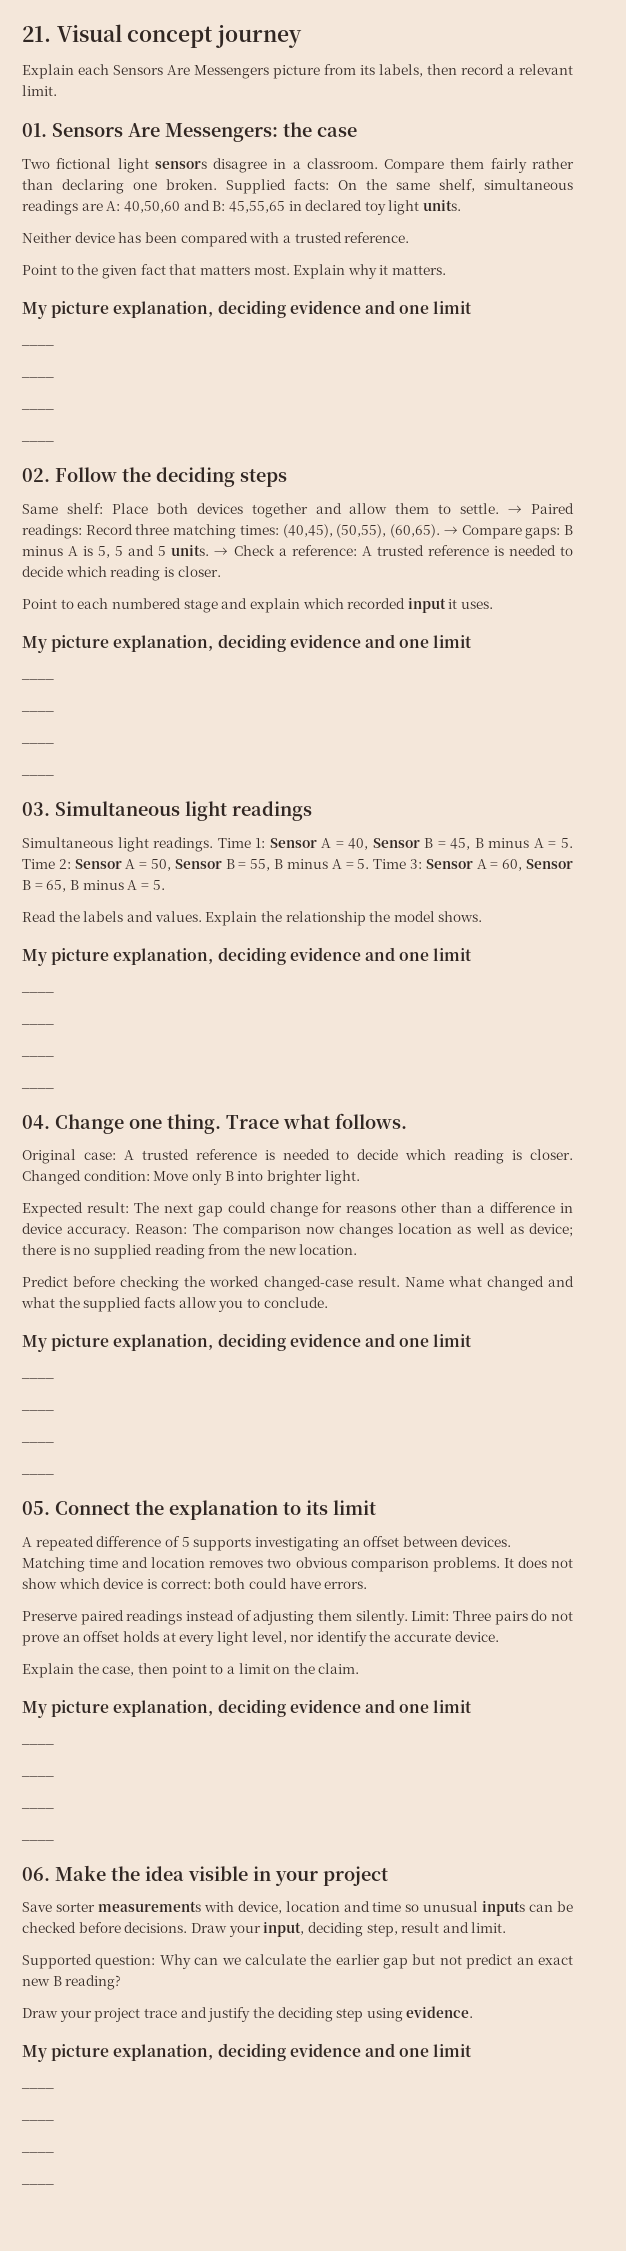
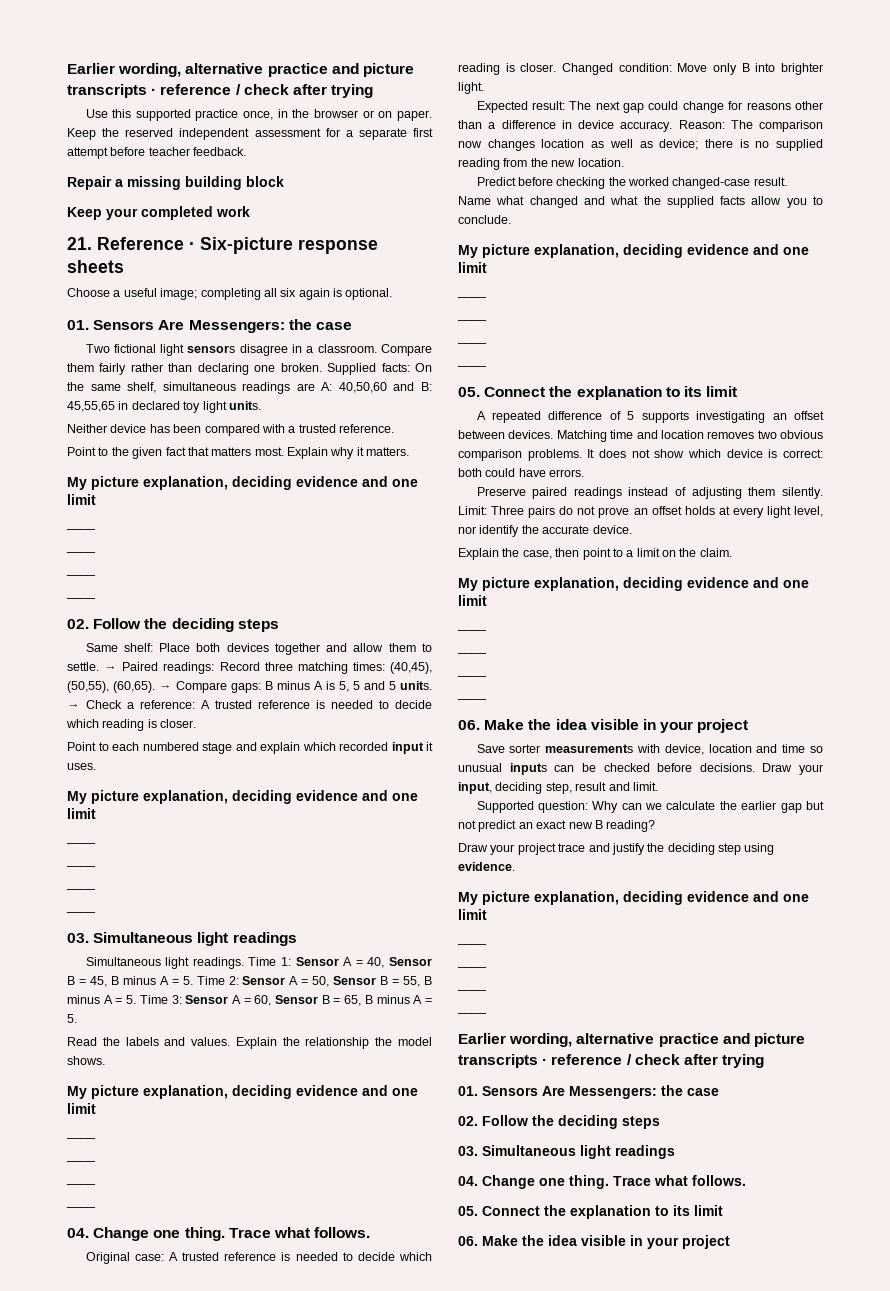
[22,24,303,48] [22,64,573,79] [22,85,57,96] 21. Visual concept journey // Explain each Sensors Are Messengers picture from its labels, then record a relevant limit. -> [67,63,414,77] [67,84,374,98] [85,109,432,121] [67,128,433,140] [67,147,247,159] [67,176,284,190] [67,206,250,220] [67,237,378,254] [67,260,124,273] [67,288,393,300] Earlier wording, alternative practice and picture transcripts · reference / check after trying // Use this supported practice once, in the browser or on paper. Keep the reserved independent assessment for a separate first attempt before teacher feedback. // Repair a missing building block // Keep your completed work // 21. Reference · Six-picture response sheets // Choose a useful image; completing all six again is optional.
(54, 2184) none -> [458,1033,805,1047] [458,1054,765,1068] [458,1085,719,1099] [458,1115,660,1129] [458,1145,675,1159] [458,1175,746,1189] [458,1205,723,1219] [458,1235,730,1249] // Earlier wording, alternative practice and picture transcripts · reference / check after trying // 01. Sensors Are Messengers: the case // 02. Follow the deciding steps // 03. Simultaneous light readings // 04. Change one thing. Trace what follows. // 05. Connect the explanation to its limit // 06. Make the idea visible in your project

